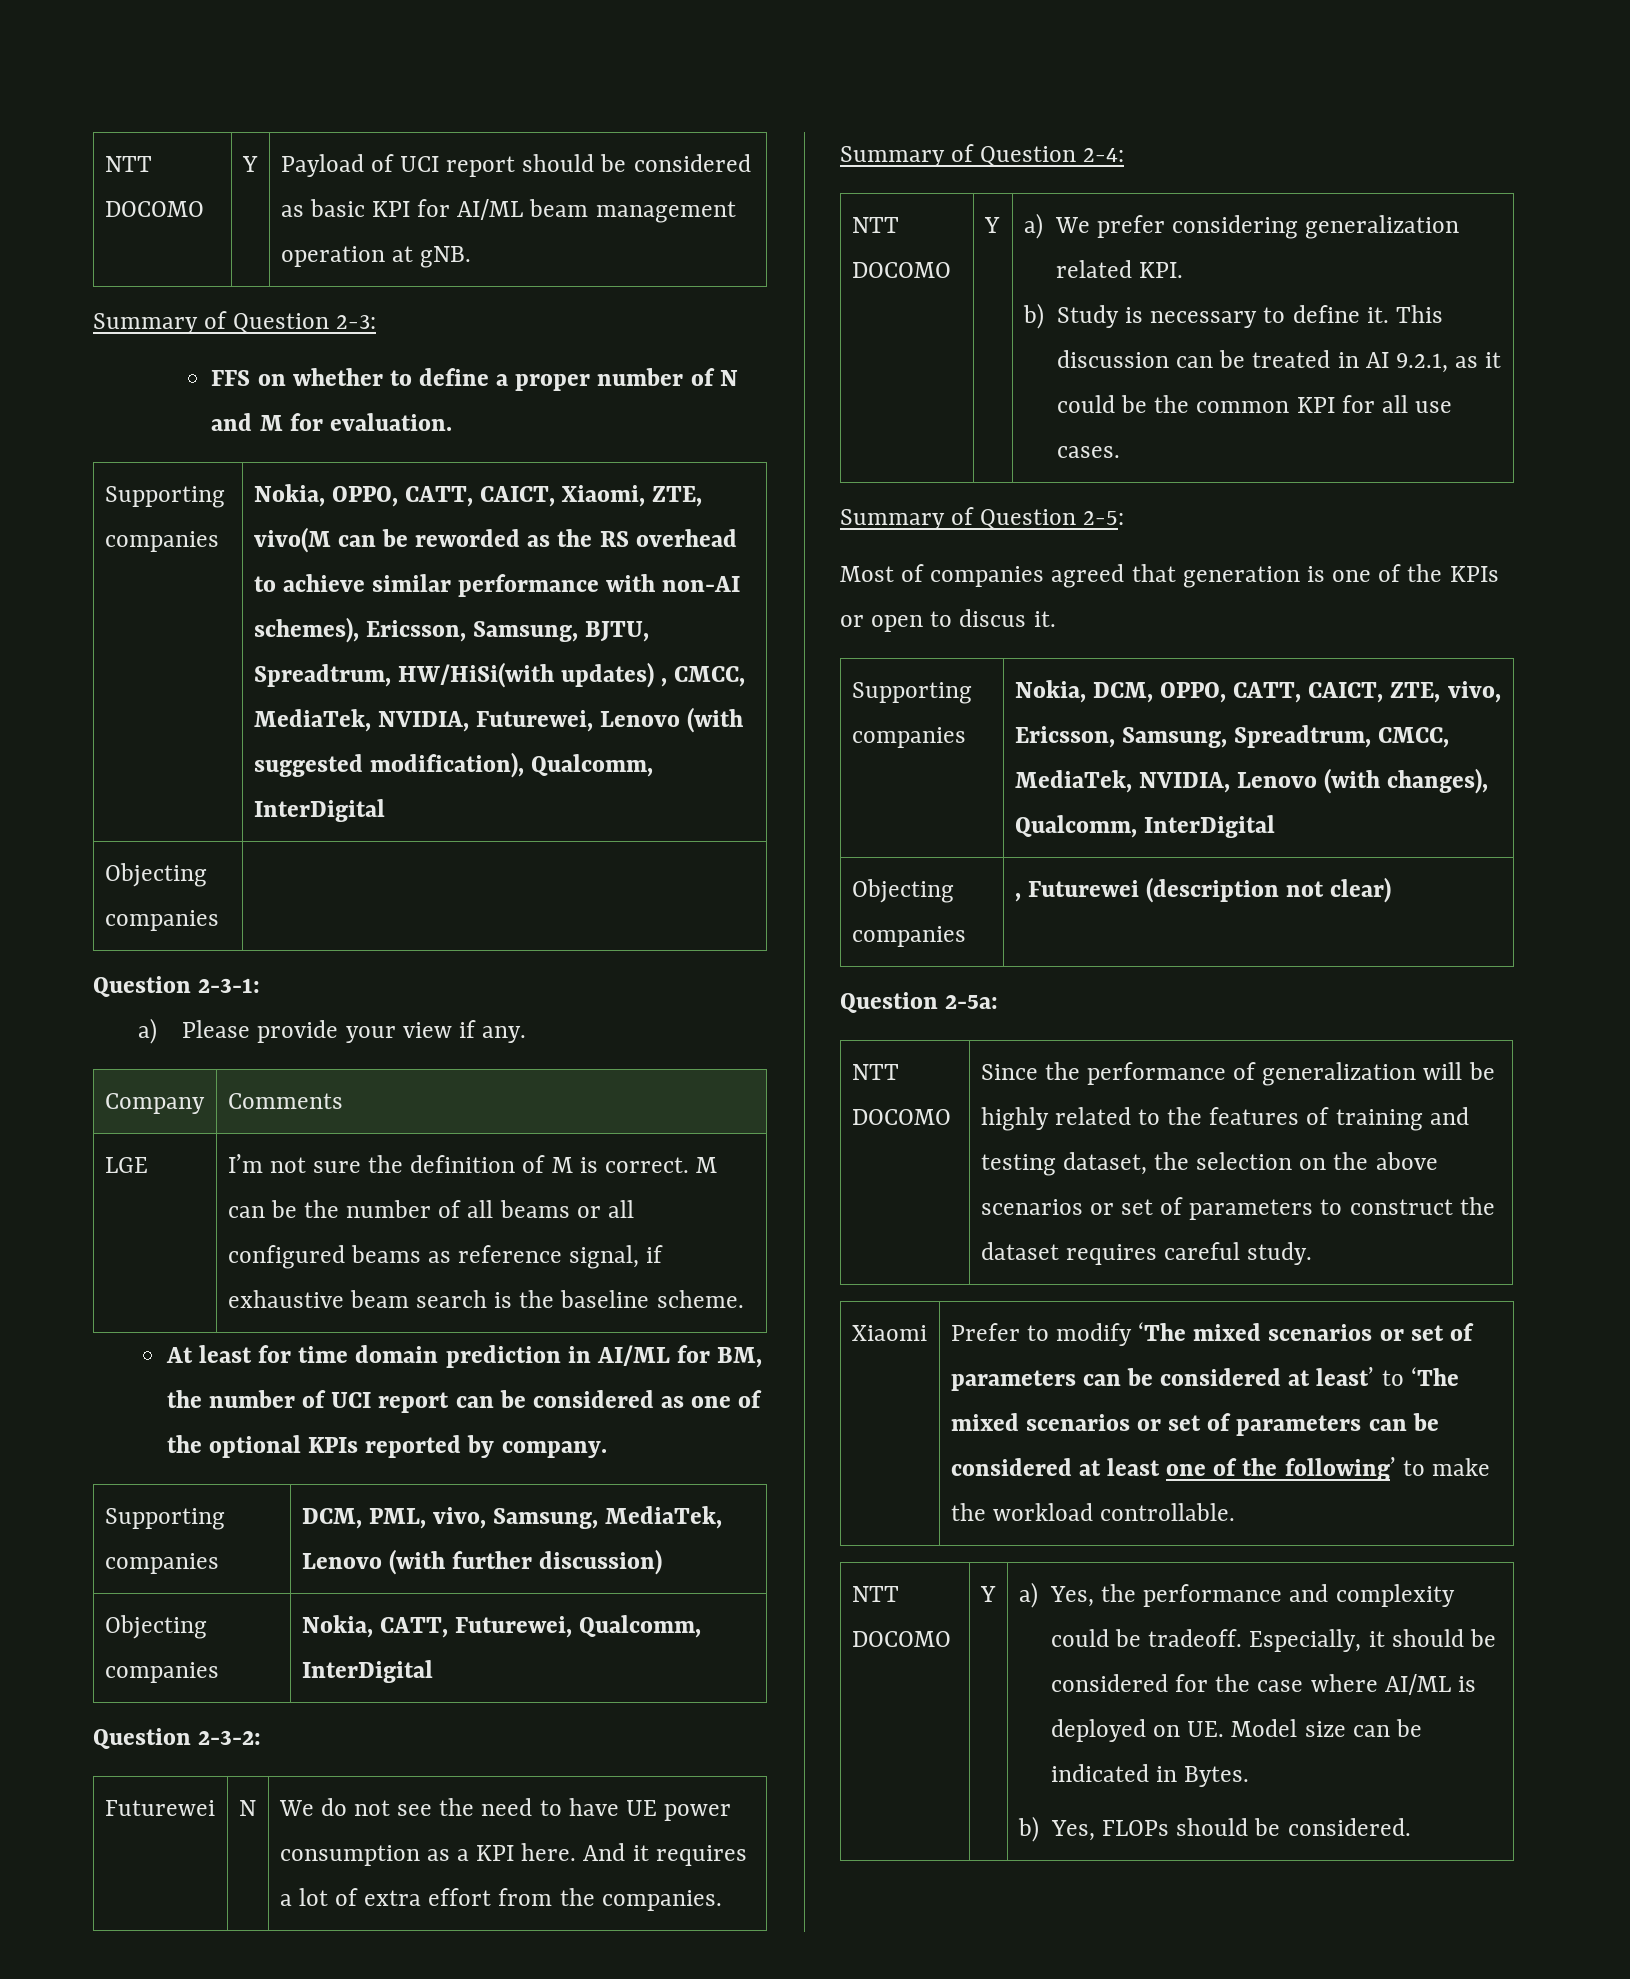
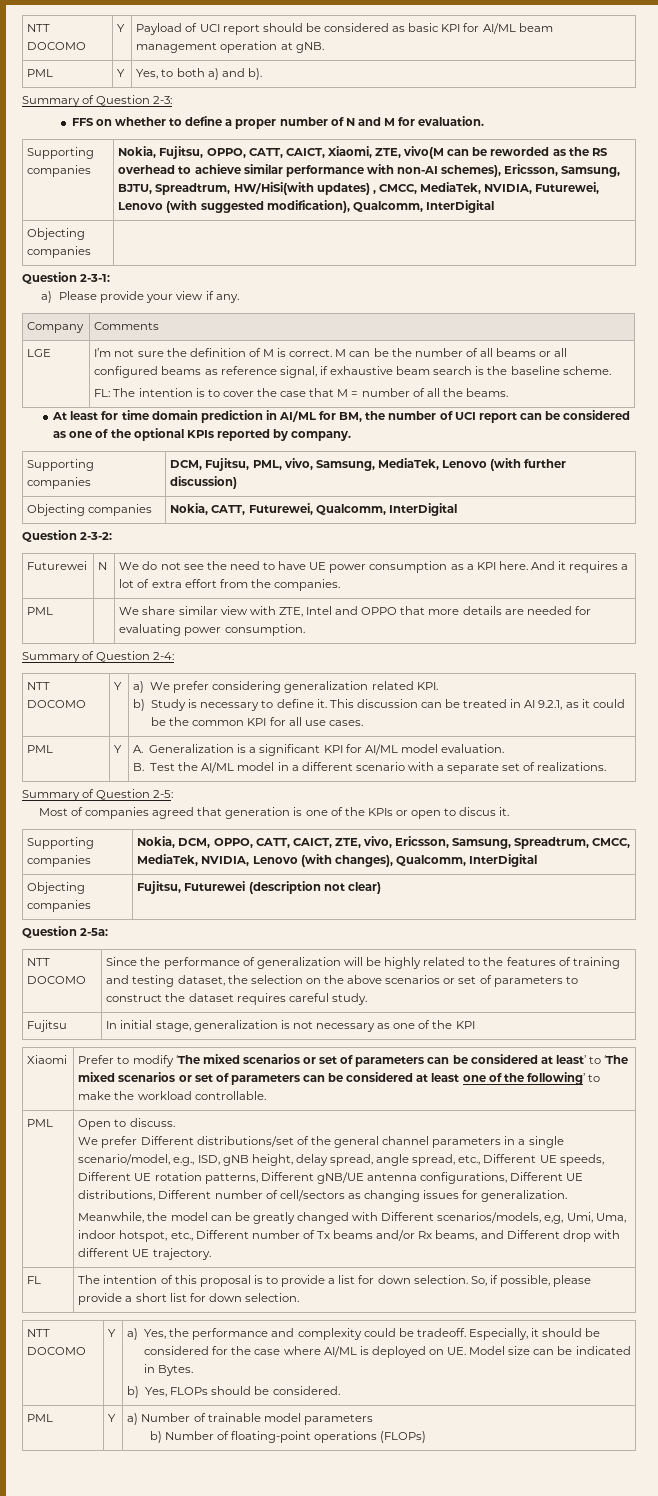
(472, 257) none -> [27,69,54,77] [117,69,126,77] [136,68,262,80] // PML | Y | Yes, to both a) and b).
(325, 495) none -> [159,146,204,159] Fujitsu,
(744, 1299) none -> [94,388,508,397] // FL: The intention is to cover the case that M = number of all the beams.
(362, 1518) none -> [205,458,250,471] Fujitsu,
(722, 1900) none -> [27,607,54,615] [119,606,591,617] [119,624,305,636] // PML | | We share similar view with ZTE, Intel and OPPO that more details are needed for evaluating power consumption.
(1120, 452) none -> [27,745,54,753] [114,745,123,753] [133,744,504,756] [133,762,607,774] // PML | Y | A. Generalization is a significant KPI for AI/ML model evaluation. // B. Test the AI/ML model in a different scenario with a separate set of realizations.
[1014,893,1021,902] , -> [137,881,182,894] Fujitsu,
(1313, 1253) none -> [27,1020,68,1032] [106,1020,475,1032] // Fujitsu | In initial stage, generalization is not necessary as one of the KPI
(1236, 1512) none -> [27,1119,54,1127] [78,1118,175,1130] [78,1136,564,1148] [78,1154,604,1166] [78,1172,584,1184] [78,1190,568,1202] [78,1212,626,1224] [78,1230,620,1242] [78,1248,211,1260] [27,1276,42,1284] [78,1275,592,1287] [78,1293,300,1305] // PML | Open to discuss. // We prefer Different distributions/set of the general channel parameters in a single scenario/model, e.g., ISD, gNB height, delay spread, angle spread, etc., Different UE speeds, Different UE rotation patterns, Different gNB/UE antenna configurations, Different UE distributions, Different number of cell/sectors as changing issues for generalization. // Meanwhile, the model can be greatly changed with Different scenarios/models, e,g, Umi, Uma, indoor hotspot, etc., Different number of Tx beams and/or Rx beams, and Different drop with different UE trajectory. // FL | The intention of this proposal is to provide a list for down selection. So, if possible, please provide a short list for down selection.
(1411, 1827) none -> [27,1414,54,1422] [108,1414,117,1422] [127,1413,373,1425] [149,1431,427,1443] // PML | Y | a) Number of trainable model parameters // b) Number of floating-point operations (FLOPs)

